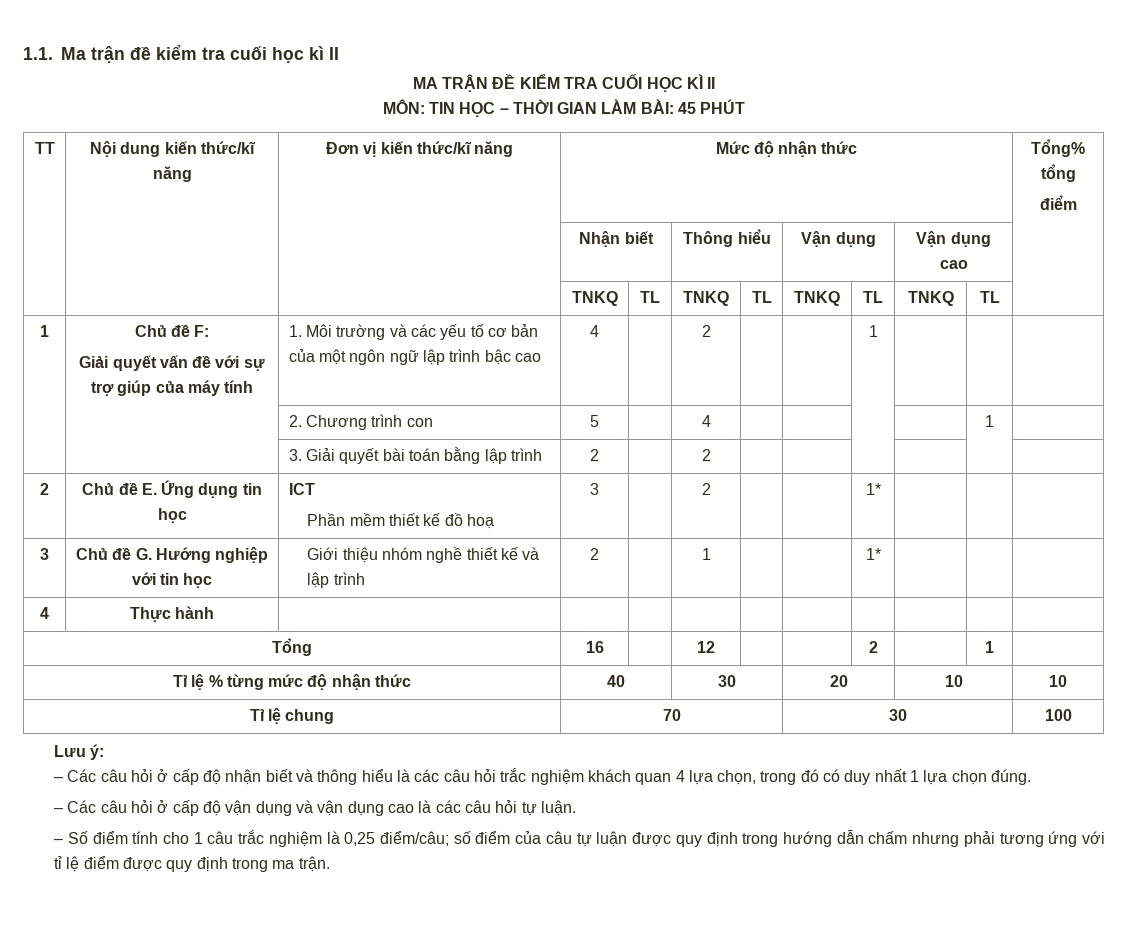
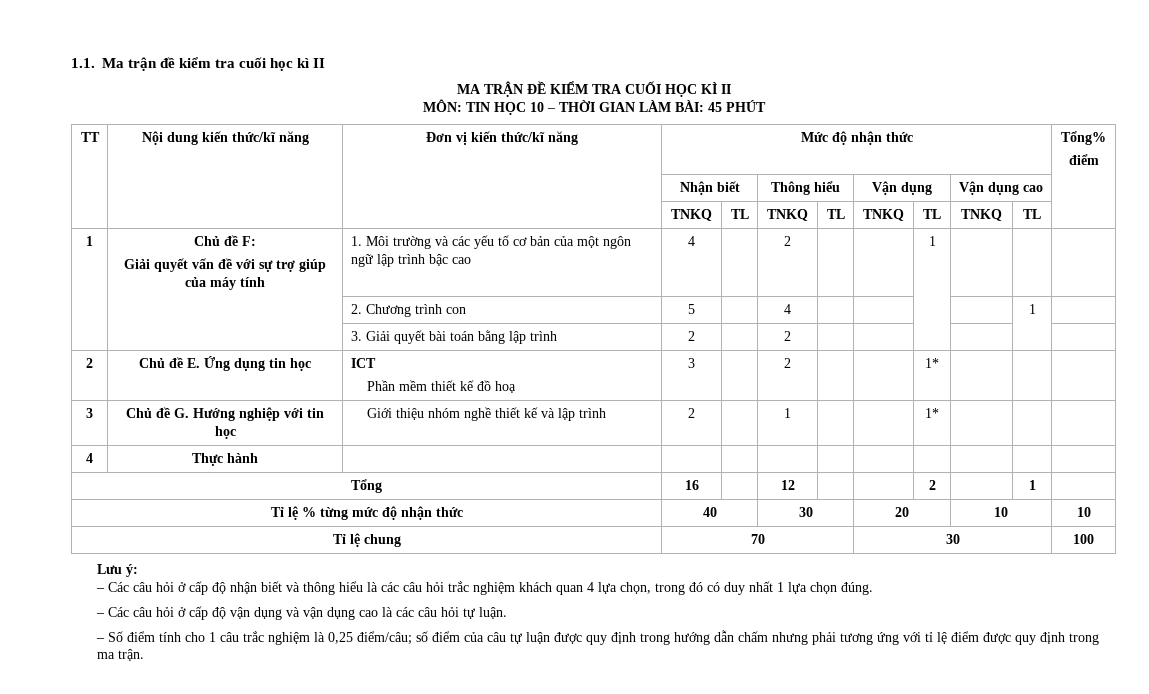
(496, 109) none -> [529,102,544,112] 10
[1040,164,1076,182] tổng -> (1106, 138) none

